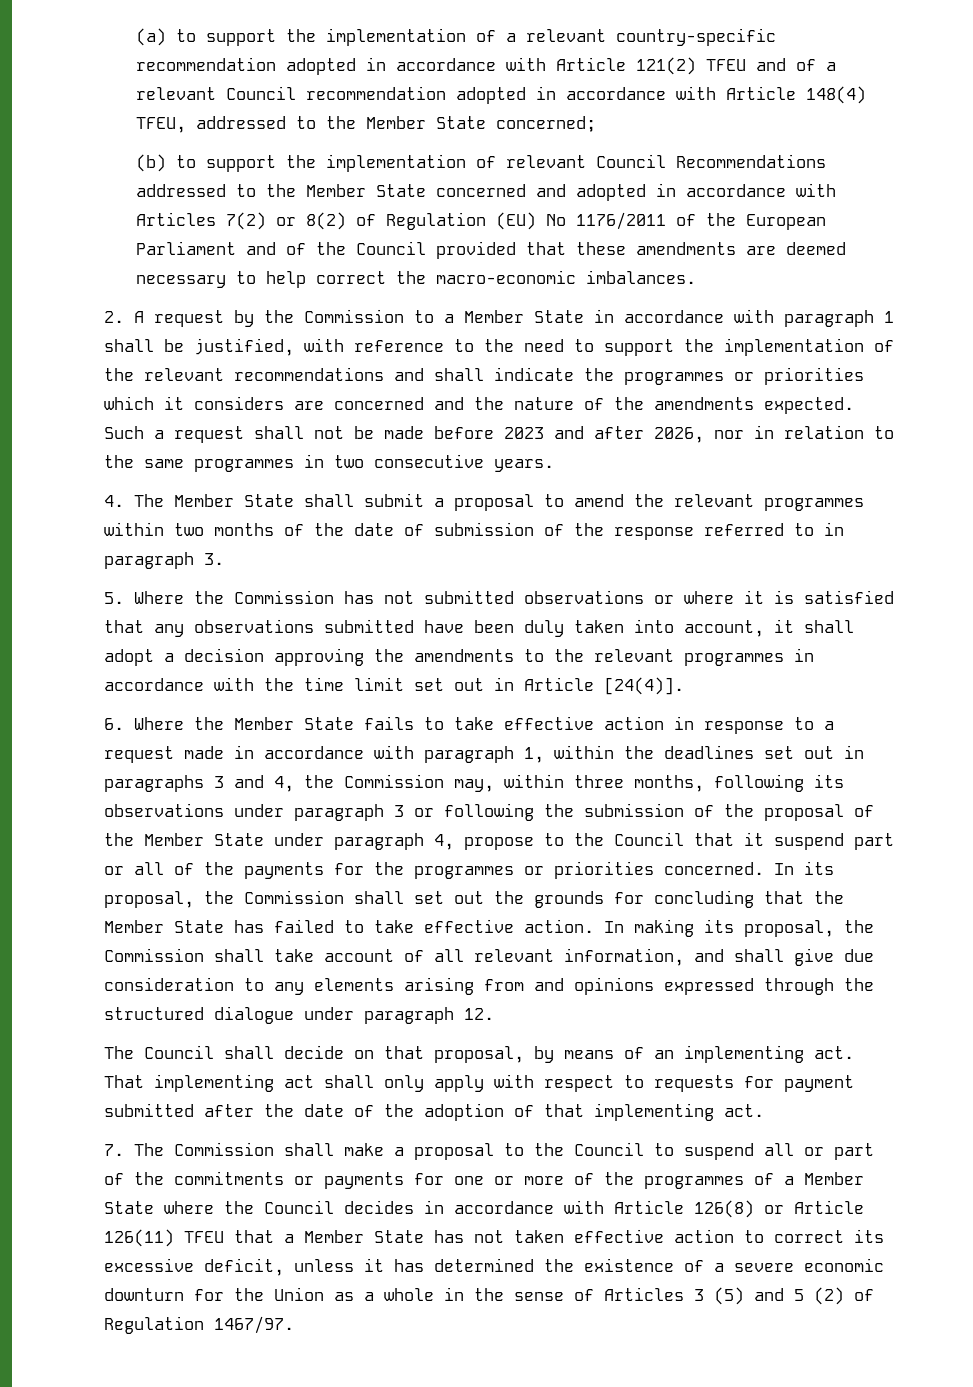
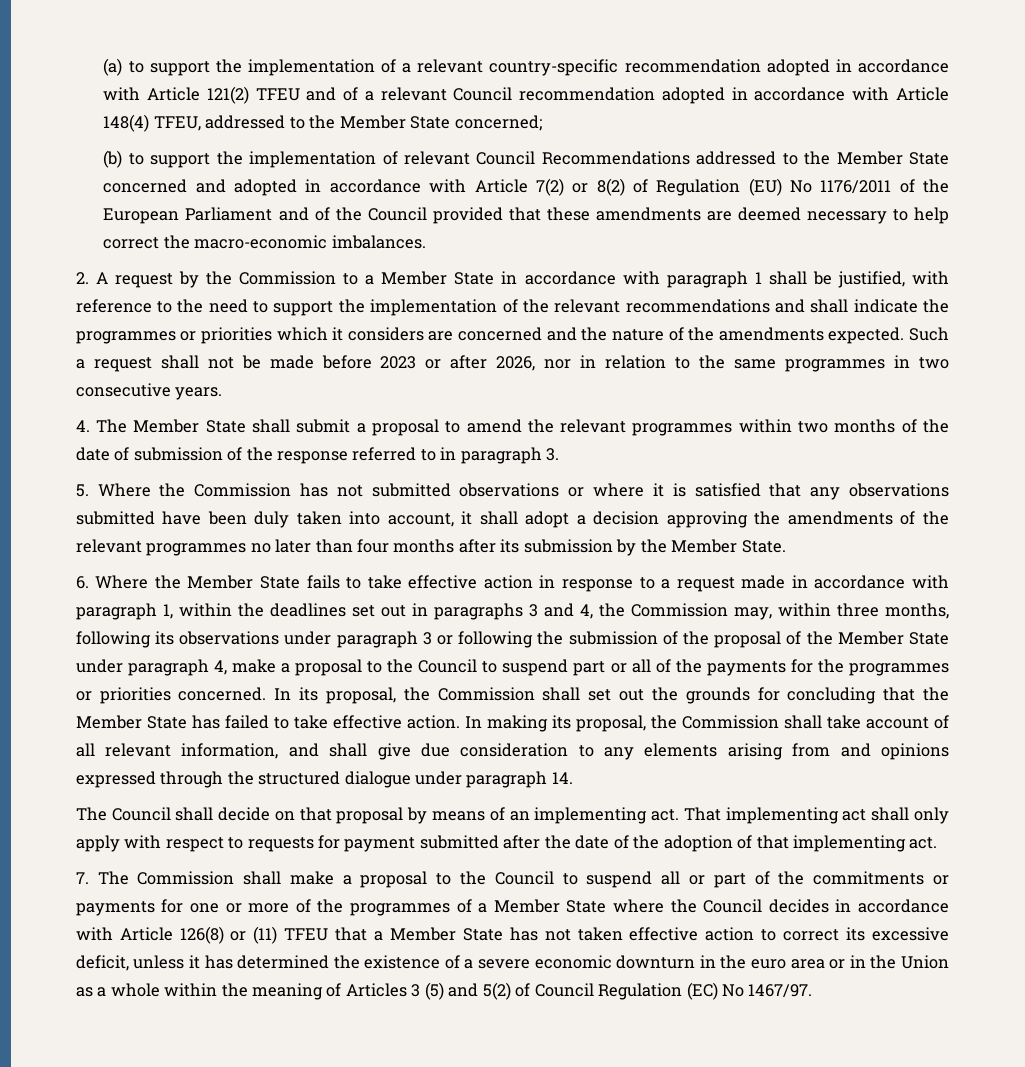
[135,212,216,226] Articles -> [474,179,528,193] Article
[553,426,584,439] and -> [425,359,442,369] or
[523,648,814,666] [103,677,684,695] to the relevant programmes in accordance with the time limit set out in Article [24(4)]. -> [900,511,949,525] [75,539,786,556] of the relevant programmes no later than four months after its submission by the Member State.
[463,832,764,850] propose to the Council that it -> [231,659,498,676] make a proposal to the Council to
[463,1008,494,1020] 12. -> [551,772,573,784] 14.
[433,1046,524,1063] proposal, -> [336,807,404,824] proposal
[793,1200,864,1214] [103,1229,174,1247] Article 126(11) -> [253,926,278,944] (11)
[193,1289,224,1301] for -> [699,955,866,969] in the euro area or in
[443,1287,564,1301] in the sense -> [164,983,323,1000] within the meaning
[793,1287,874,1305] [103,1316,204,1334] 5 (2) of Regulation -> [482,982,745,1000] 5(2) of Council Regulation (EC) No

